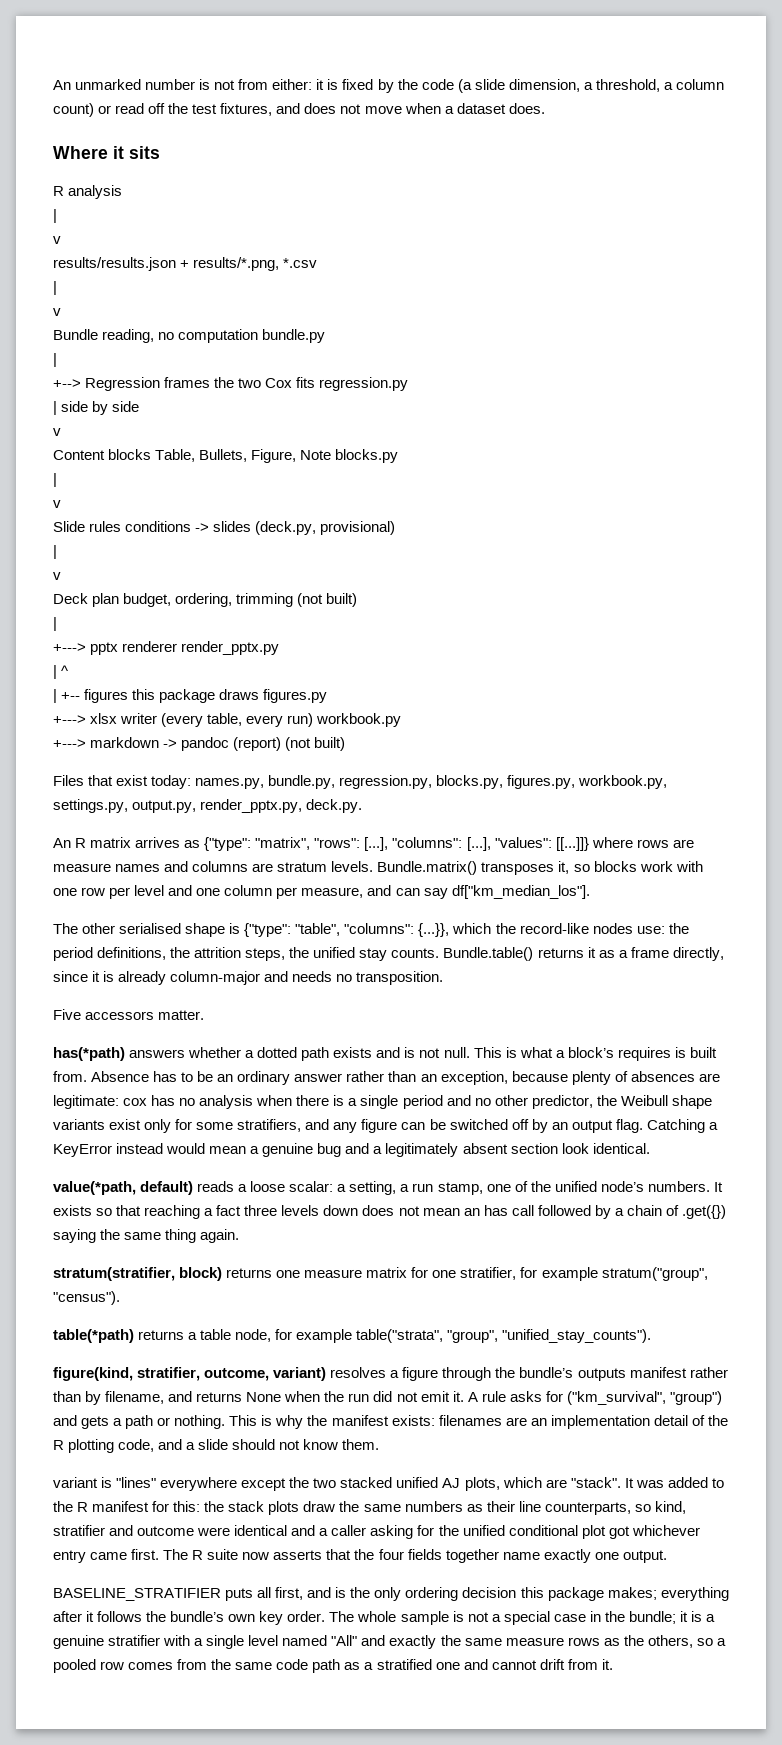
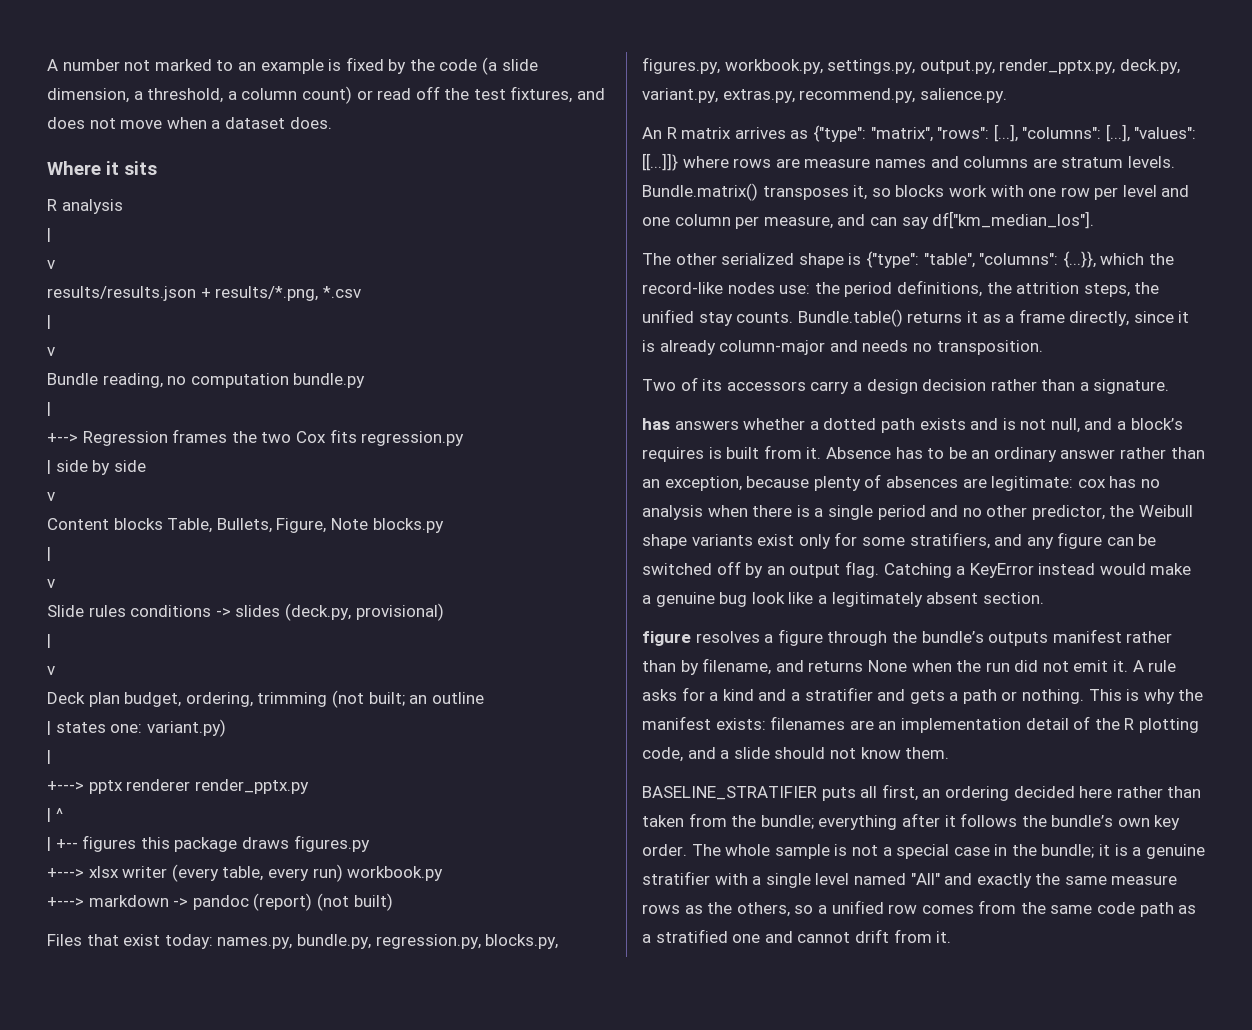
[53,79,325,90] An unmarked number is not from either: it -> [47,59,324,74] A number not marked to an example
[326,593,358,607] built) -> [368,692,484,706] [47,719,226,737] built; an outline // | states one: variant.py)
[306,799,363,813] deck.py. -> [1119,59,1180,74] [642,88,1007,103] deck.py, variant.py, extras.py, recommend.py, salience.py.
[119,923,182,934] serialised -> [721,253,795,265] serialized
[53,1009,205,1020] [53,1047,125,1061] Five accessors matter. // has(*path) -> [642,377,1170,394] [642,418,670,430] Two of its accessors carry a design decision rather than a signature. // has
[443,1047,553,1058] null. This is what -> [1050,418,1113,433] null, and
[53,1071,87,1082] from. -> [763,445,822,459] from it.
[209,1146,247,1154] mean -> [1150,563,1192,575] make
[345,1143,370,1154] and -> [751,592,814,604] look like
[510,1143,650,1154] [53,1181,723,1195] [53,1205,726,1219] [53,1229,240,1243] [53,1267,708,1281] [53,1291,120,1305] [53,1329,652,1343] [53,1367,327,1381] section look identical. // value(*path, default) reads a loose scalar: a setting, a run stamp, one of the unified node’s numbers. It exists so that reaching a fact three levels down does not mean an has call followed by a chain of .get({}) saying the same thing again. // stratum(stratifier, block) returns one measure matrix for one stratifier, for example stratum("group", "census"). // table(*path) returns a table node, for example table("strata", "group", "unified_stay_counts"). // figure(kind, stratifier, outcome, variant) -> [982,592,1044,604] [642,631,691,646] section. // figure
[566,1391,722,1405] ("km_survival", "group") -> [709,687,873,701] a kind and a stratifier
[53,1477,724,1491] [53,1501,686,1515] [53,1525,700,1539] [53,1549,667,1563] [53,1587,657,1601] variant is "lines" everywhere except the two stacked unified AJ plots, which are "stack". It was added to the R manifest for this: the stack plots draw the same numbers as their line counterparts, so kind, stratifier and outcome were identical and a caller asking for the unified conditional plot got whichever entry came first. The R suite now asserts that the four fields together name exactly one output. // BASELINE_STRATIFIER puts all first, and is the only ordering decision this package makes; -> [642,784,1202,801] [642,813,814,829] BASELINE_STRATIFIER puts all first, an ordering decided here rather than taken from the bundle;
[53,1659,96,1673] pooled -> [831,900,884,914] unified

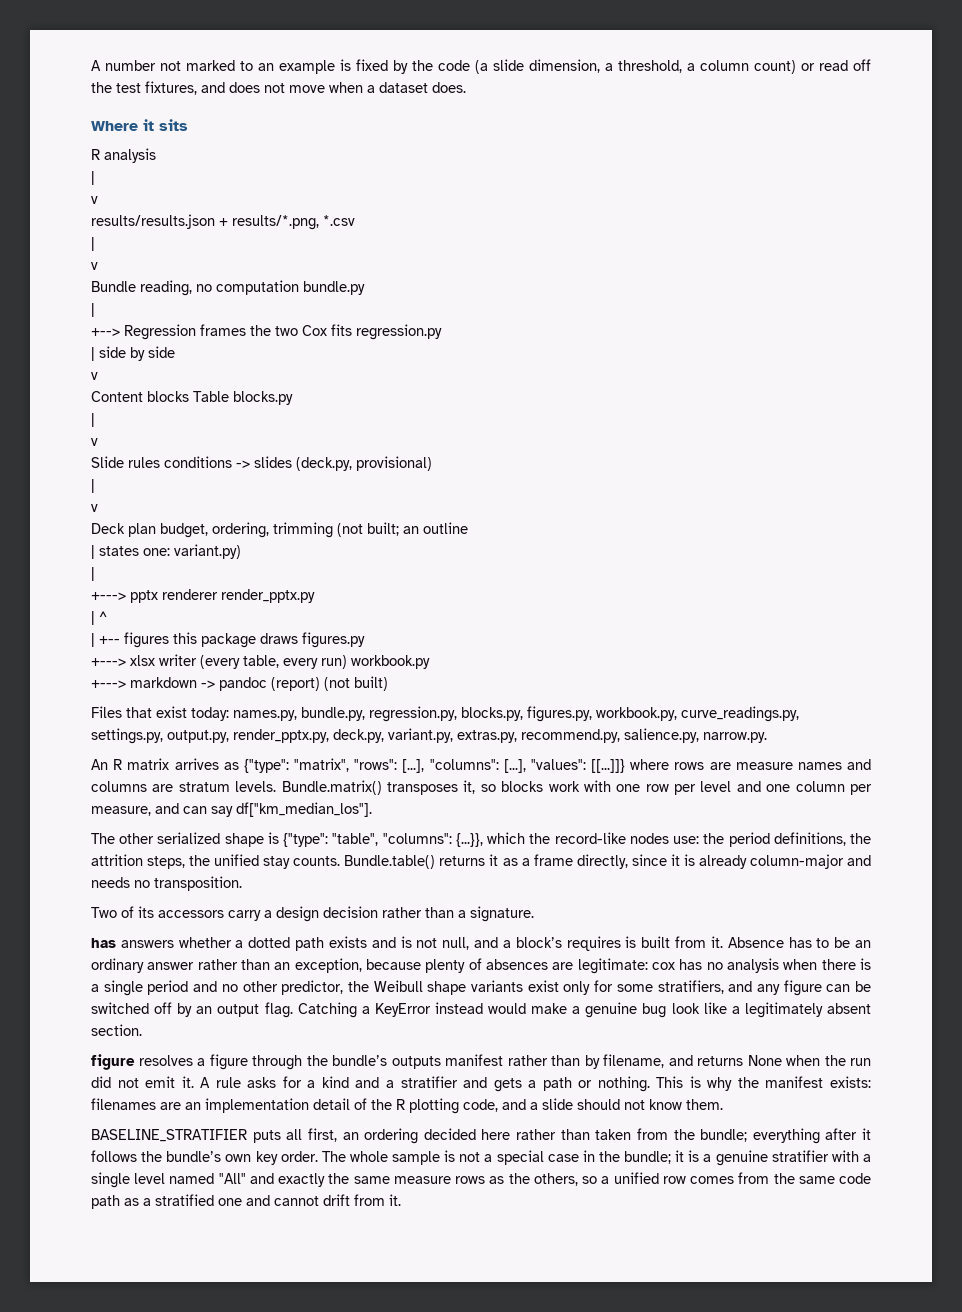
[167,518,368,533] Table, Bullets, Figure, Note -> [193,391,229,402] Table
(823, 66) none -> [681,706,799,722] curve_readings.py,
[919,88,1007,103] salience.py. -> [624,728,767,743] salience.py, narrow.py.

